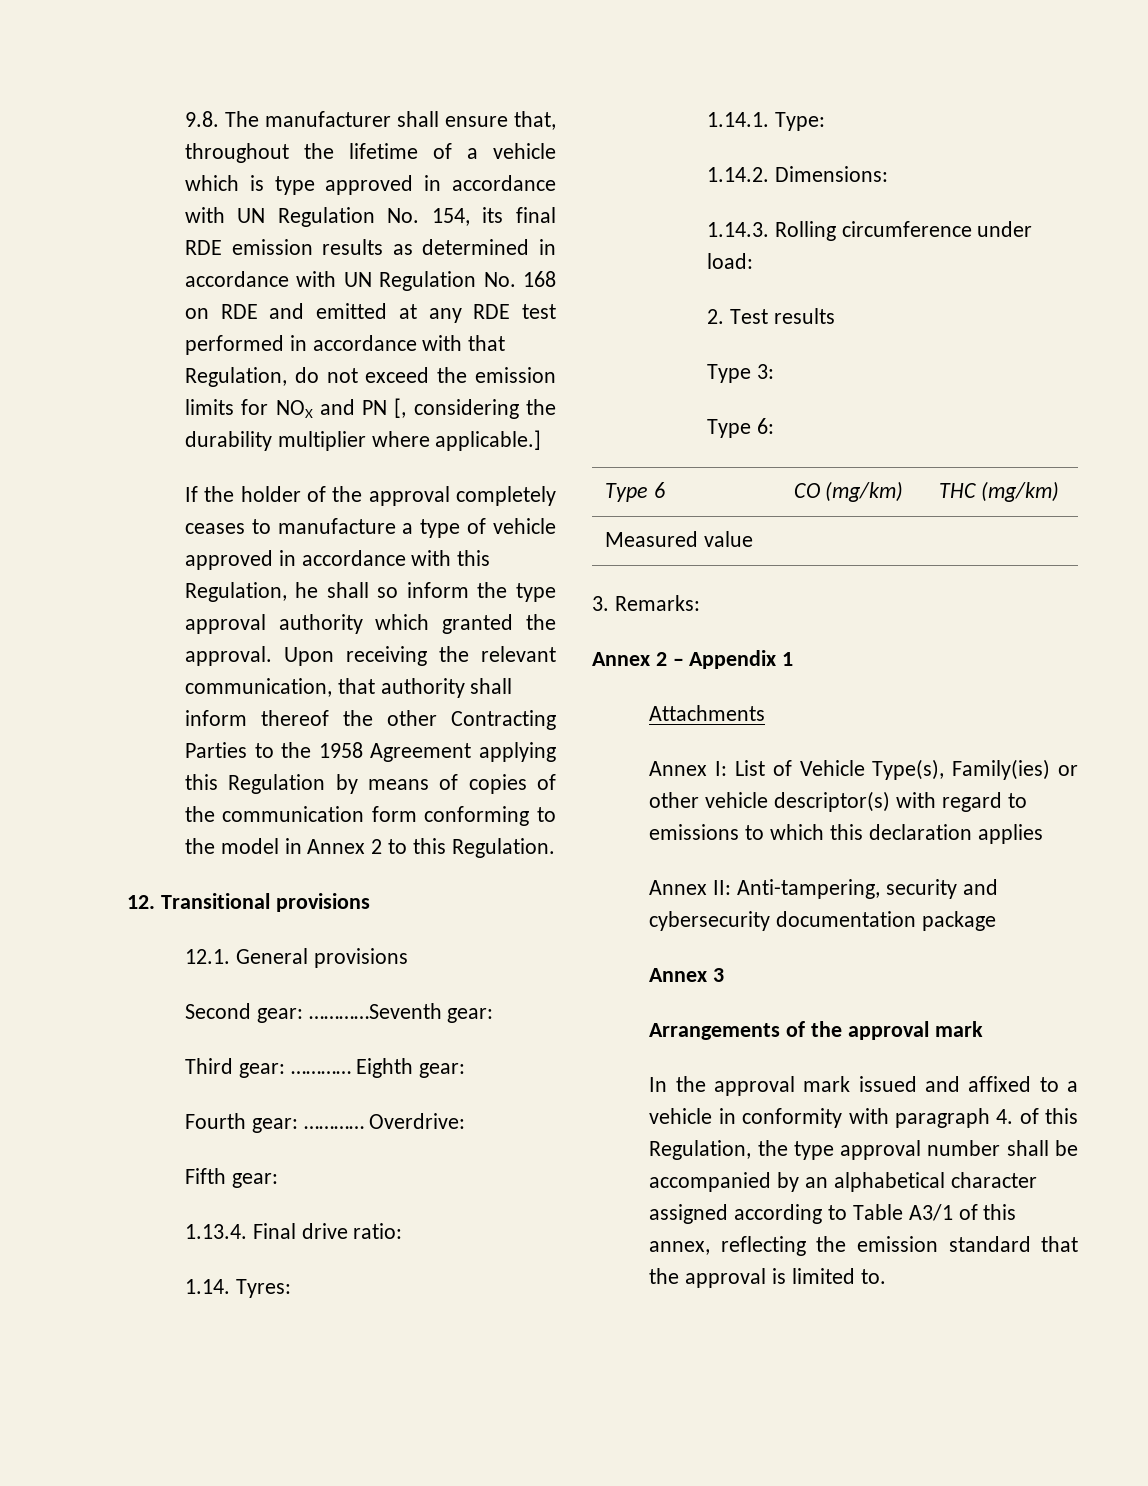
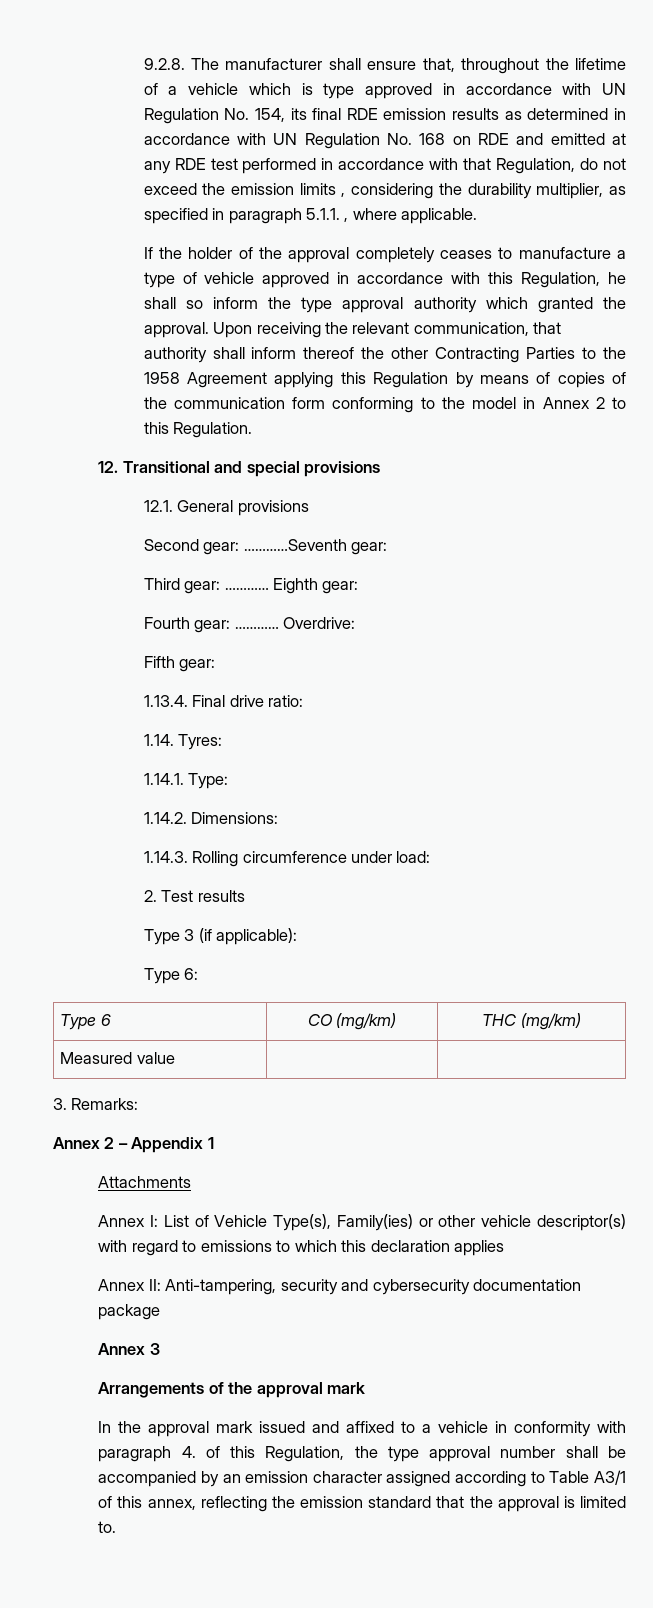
[184,111,219,127] 9.8. -> [143,58,185,70] 9.2.8.
[241,398,556,419] [184,430,542,451] for NOX and PN [, considering the durability multiplier where applicable.] -> [341,183,626,199] [143,208,478,224] , considering the durability multiplier, as specified in paragraph 5.1.1. , where applicable.
(271, 901) none -> [214,461,300,477] and special
[756,364,774,379] 3: -> [184,928,297,945] 3 (if applicable):
[833,1172,945,1192] alphabetical -> [245,1471,309,1483] emission

